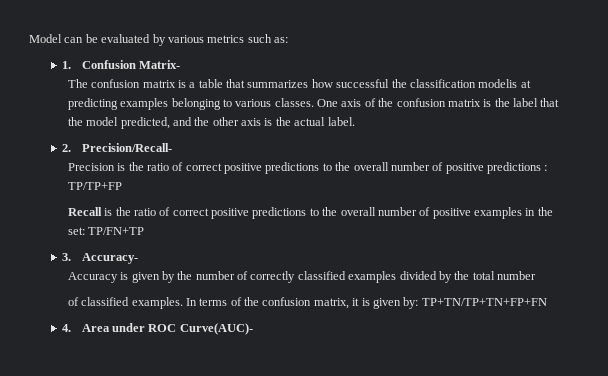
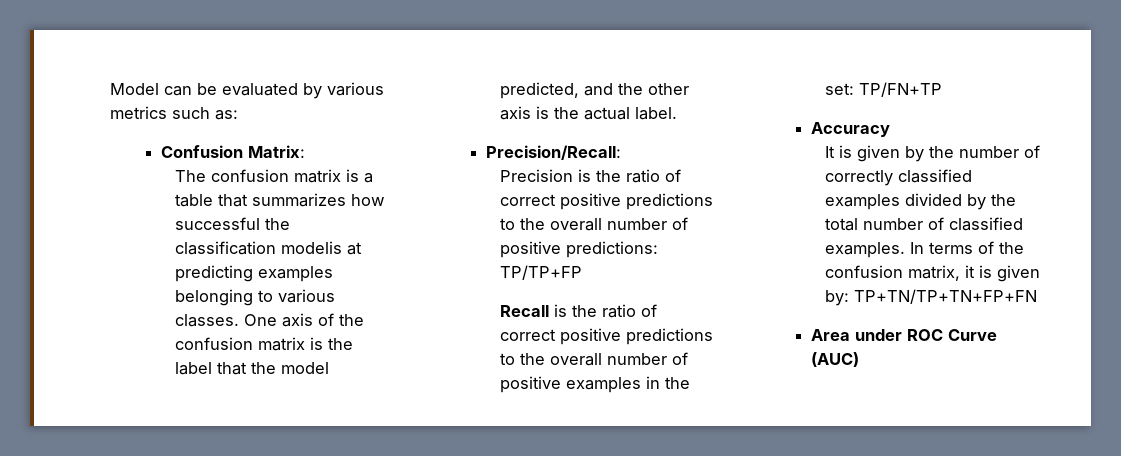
[62,60,180,69] 1. Confusion Matrix- -> [160,145,305,158] Confusion Matrix:
[62,143,172,152] 2. Precision/Recall- -> [485,145,621,160] Precision/Recall:
[487,162,548,174] predictions : -> [566,241,659,258] predictions:
[62,253,138,264] [67,272,118,283] 3. Accuracy- // Accuracy -> [810,122,890,137] [825,146,836,158] Accuracy // It
(537, 275) // -> (924, 224) none
[62,324,72,332] 4. -> (1038, 296) none
[179,323,253,335] Curve(AUC)- -> [947,329,997,341] [810,352,859,367] Curve (AUC)

